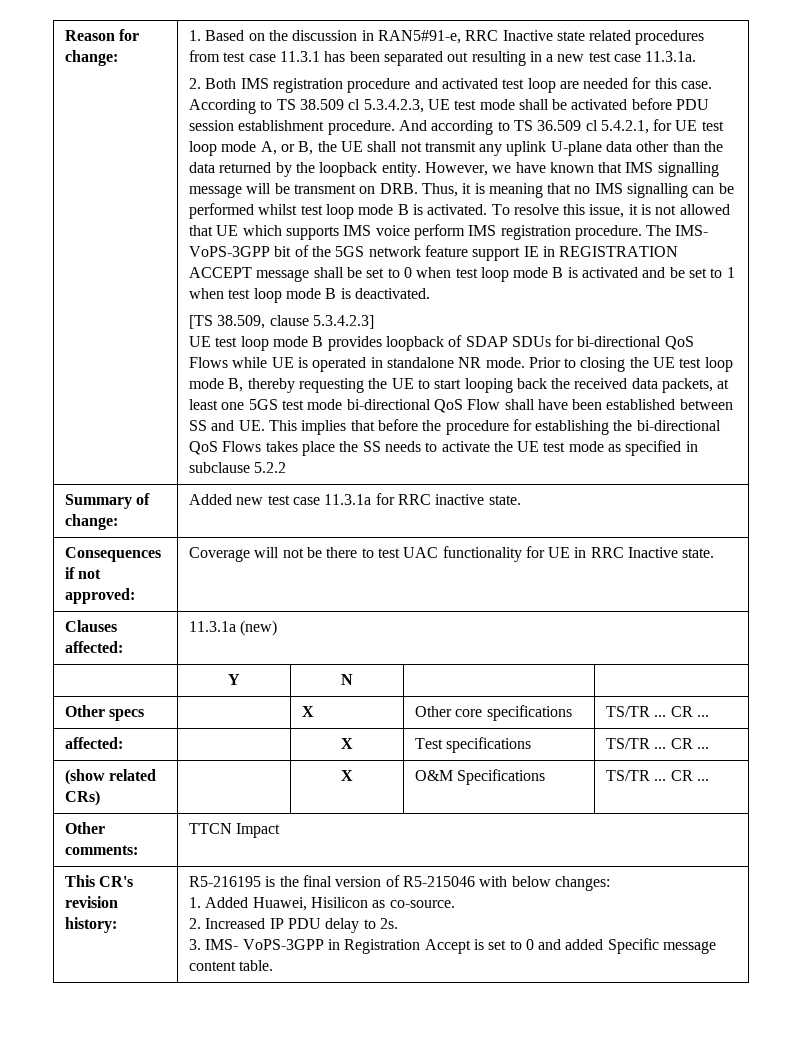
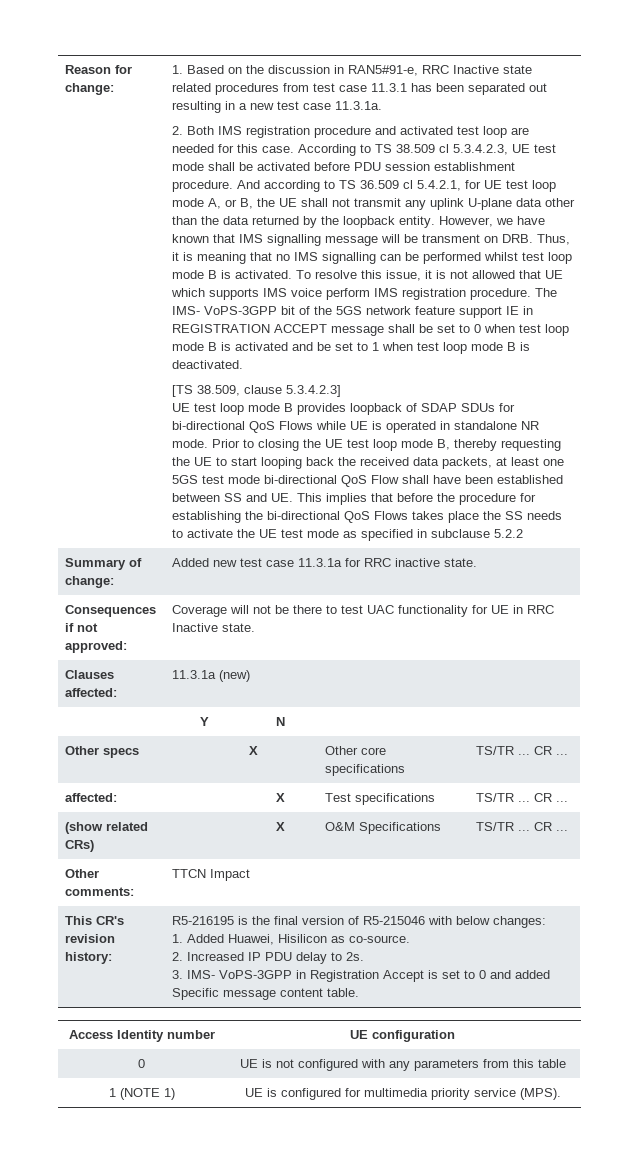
(274, 965) none -> [68,1030,215,1042] [350,1030,455,1042] [138,1059,145,1068] [239,1059,566,1071] [108,1088,175,1100] [244,1088,561,1100] // Access Identity number | UE configuration // 0 | UE is not configured with any parameters from this table // 1 (NOTE 1) | UE is configured for multimedia priority service (MPS).

